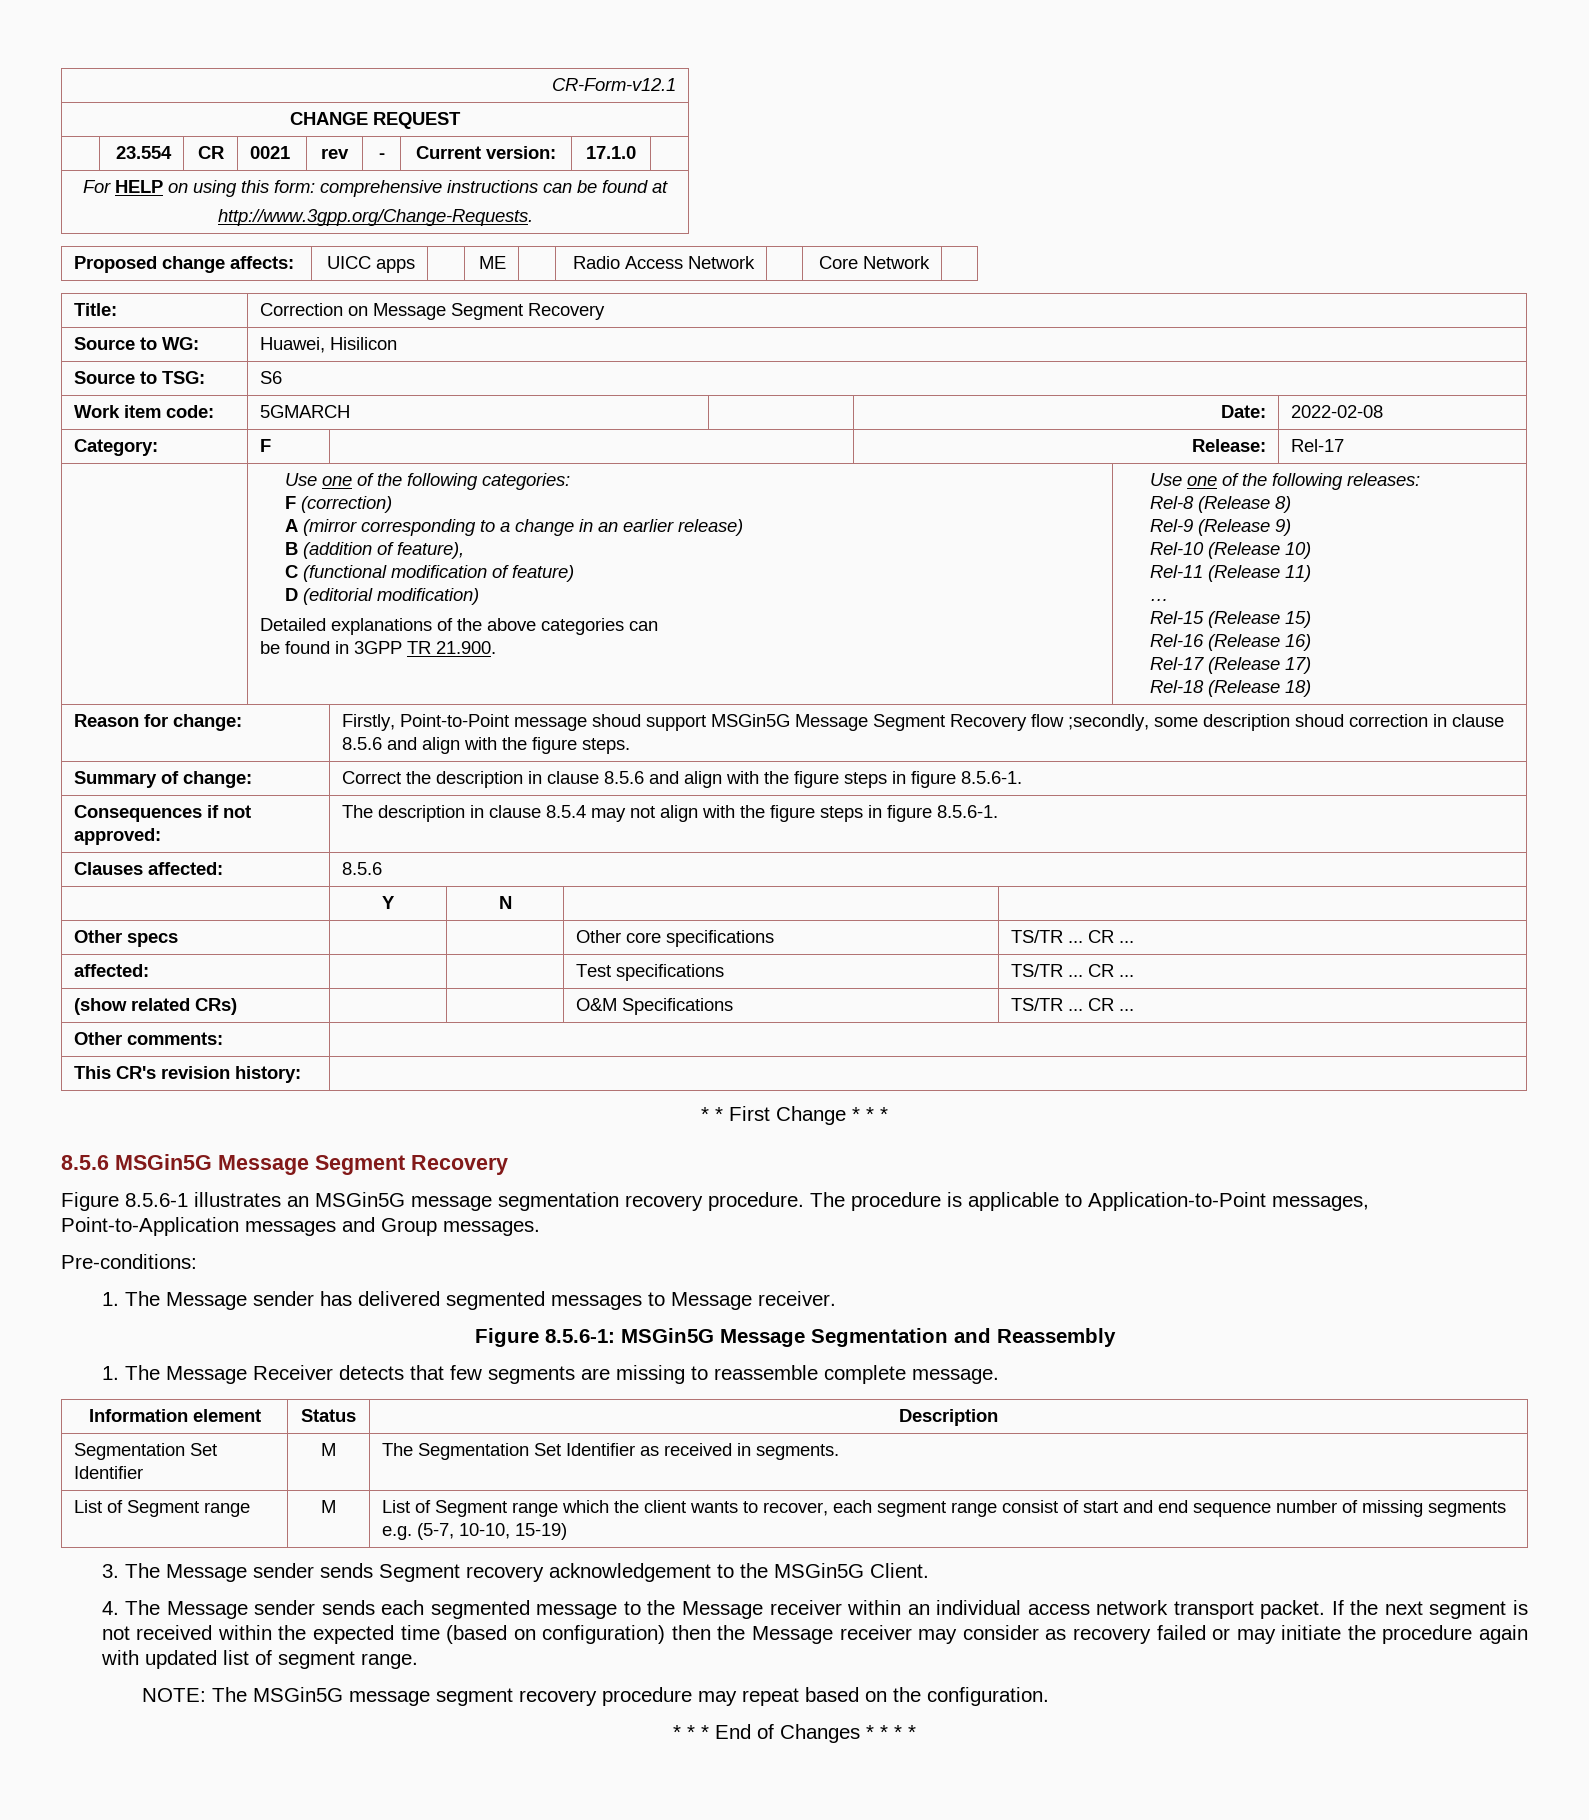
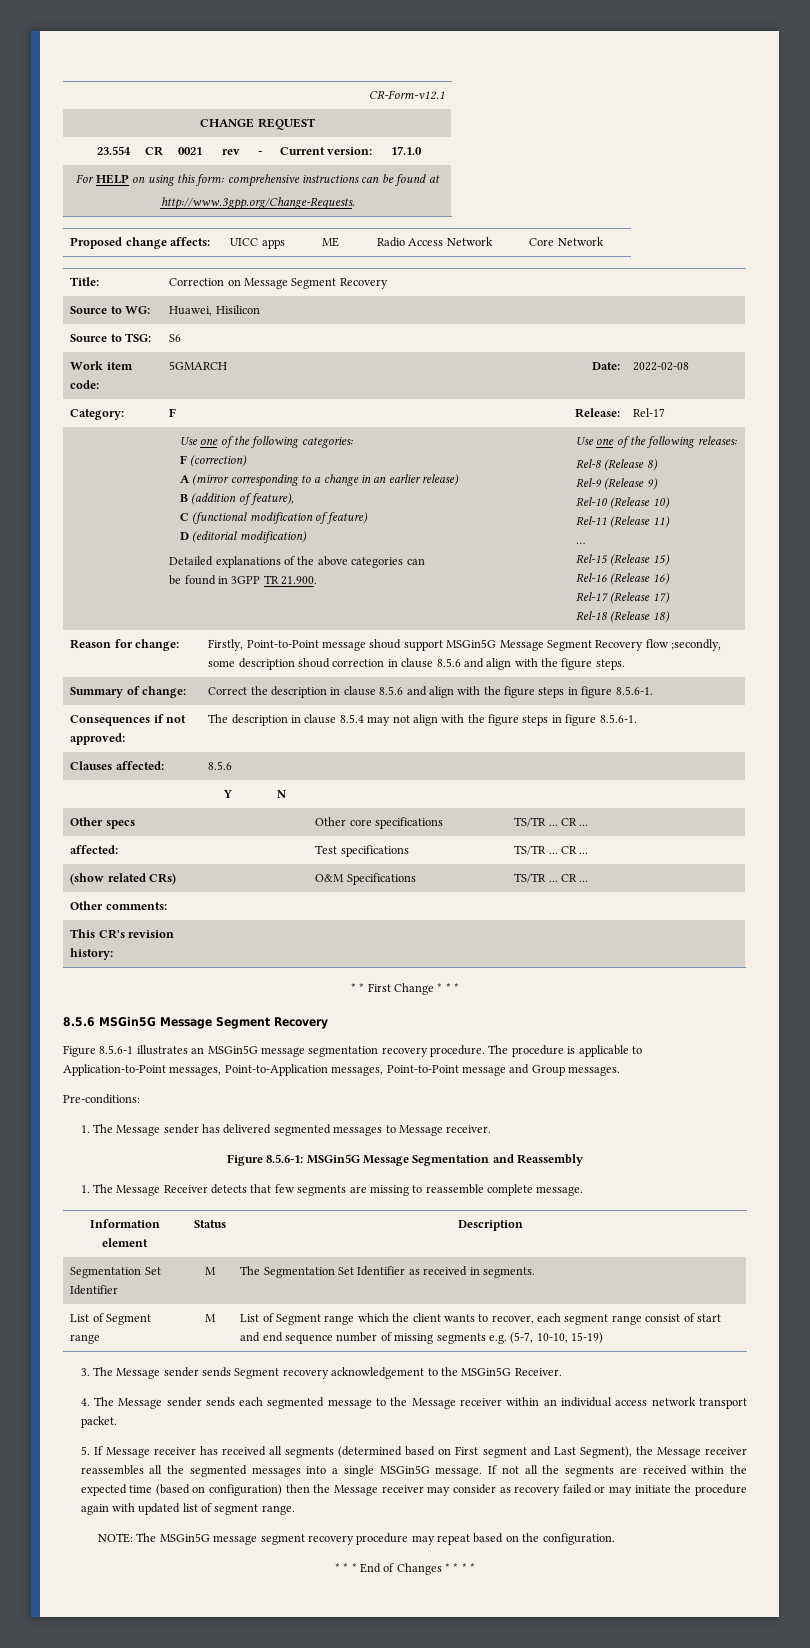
[245,1221,336,1236] messages -> [331,1065,506,1076] messages, Point-to-Point message
[869,1563,929,1578] Client. -> [514,1368,562,1376] Receiver.
[1331,1600,1529,1619] [101,1626,130,1640] If the next segment is not -> [80,1446,747,1458] [80,1465,637,1477] // 5. If Message receiver has received all segments (determined based on First segment and Last Segment), the Message receiver reassembles all the segmented messages into a single MSGin5G message. If not all the segments are

